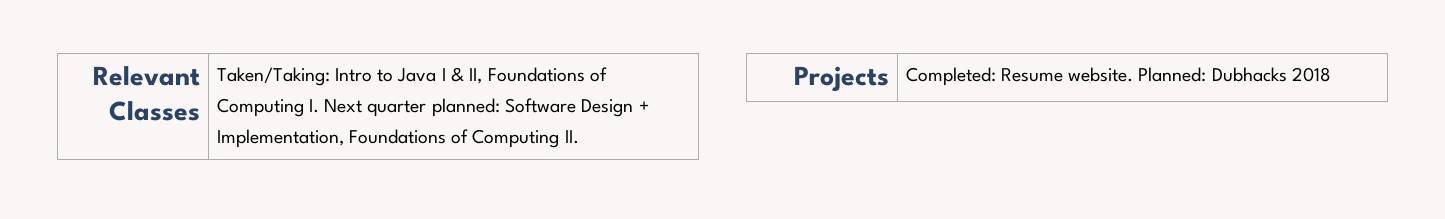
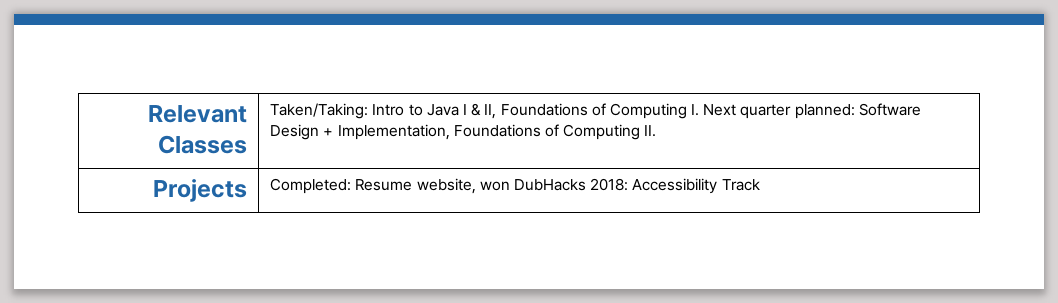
[1068,67,1331,82] website. Planned: Dubhacks 2018 -> [416,178,760,194] website, won DubHacks 2018: Accessibility Track

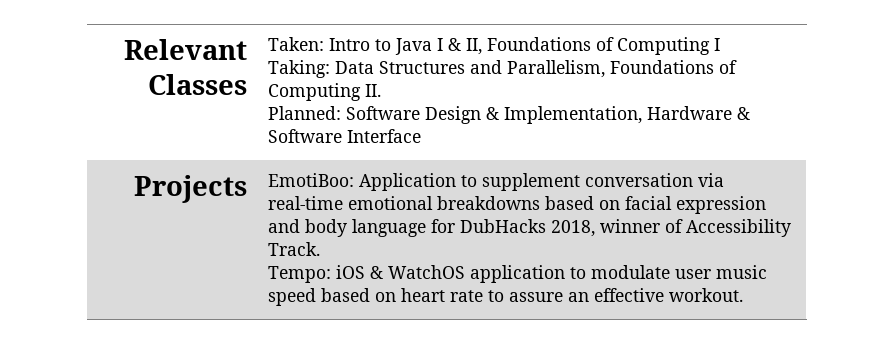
[270,103,369,119] Taken/Taking: -> [267,37,324,51] Taken:
[691,103,921,119] [270,124,657,140] [152,179,247,202] [270,178,760,194] I. Next quarter planned: Software Design + Implementation, Foundations of Computing II. // Projects | Completed: Resume website, won DubHacks 2018: Accessibility Track -> [713,38,720,51] [267,60,737,78] [267,83,381,101] [267,106,750,124] [267,129,421,143] [134,175,248,203] [267,173,724,191] [267,196,766,214] [267,219,791,237] [267,242,320,256] [267,265,767,283] [267,288,743,306] I // Taking: Data Structures and Parallelism, Foundations of Computing II. // Planned: Software Design & Implementation, Hardware & Software Interface // Projects | EmotiBoo: Application to supplement conversation via real-time emotional breakdowns based on facial expression and body language for DubHacks 2018, winner of Accessibility Track. // Tempo: iOS & WatchOS application to modulate user music speed based on heart rate to assure an effective workout.

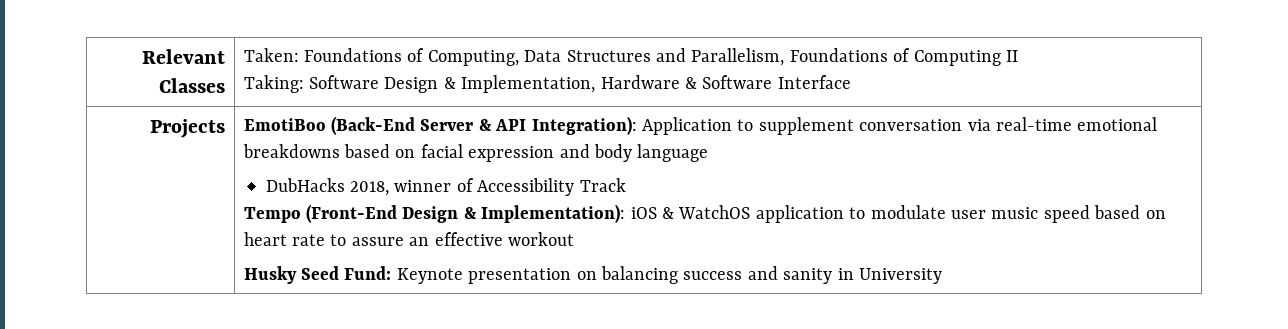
[328,37,720,55] [267,60,330,78] Intro to Java I & II, Foundations of Computing I // Taking: -> [304,48,519,66] Foundations of Computing,
[364,84,381,97] [267,106,341,120] II. // Planned: -> [1006,50,1019,62] [243,75,304,93] II // Taking:
[267,173,354,187] EmotiBoo: -> [243,116,637,135] EmotiBoo (Back-End Server & API Integration):
[430,219,455,233] for -> (709, 153) //
[267,242,320,256] [267,266,331,283] Track. // Tempo: -> [579,178,626,192] [243,204,626,223] Track // Tempo (Front-End Design & Implementation):
[668,288,743,302] workout. -> [508,232,575,246] [243,266,943,284] workout // Husky Seed Fund: Keynote presentation on balancing success and sanity in University

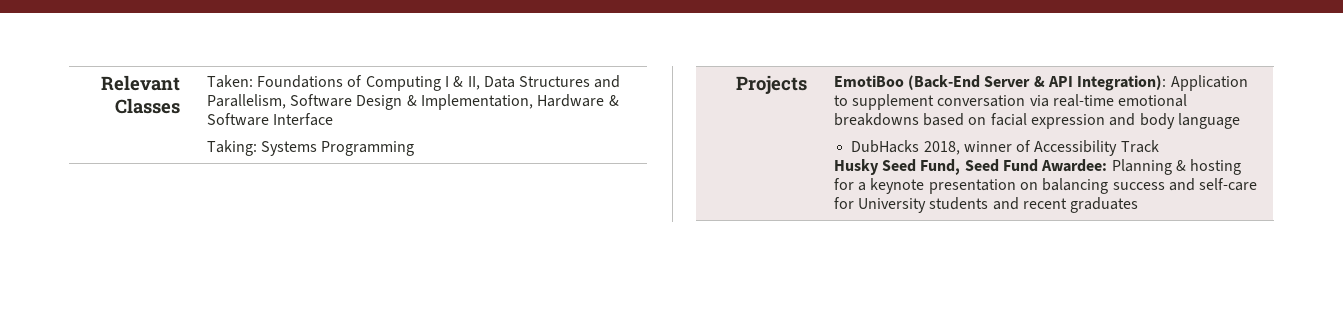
[427,48,1019,66] [243,75,304,93] Computing, Data Structures and Parallelism, Foundations of Computing II // Taking: -> [365,75,621,91] [206,94,286,109] Computing I & II, Data Structures and Parallelism,
(851, 82) none -> [206,140,415,156] // Taking: Systems Programming
[243,204,1166,223] [243,232,575,246] [243,266,463,284] Tempo (Front-End Design & Implementation): iOS & WatchOS application to modulate user music speed based on heart rate to assure an effective workout // Husky Seed Fund: Keynote -> [833,159,1242,175] [833,178,925,194] Husky Seed Fund, Seed Fund Awardee: Planning & hosting for a keynote
[783,268,943,284] sanity in University -> [1199,178,1258,191] [833,197,1139,213] self-care for University students and recent graduates

